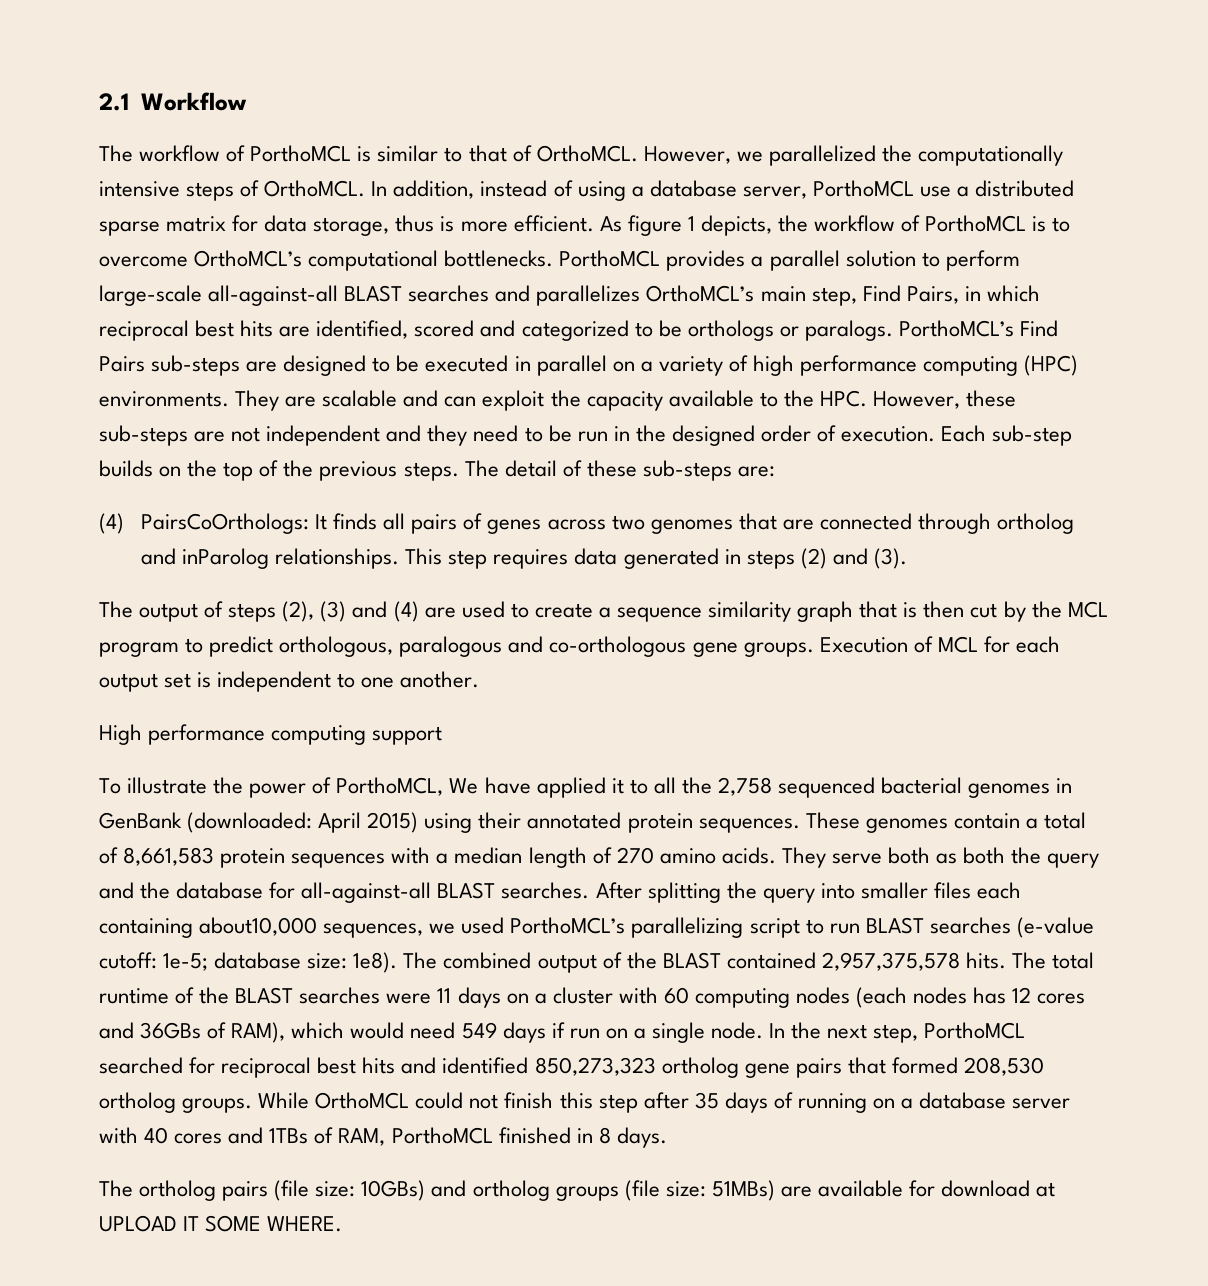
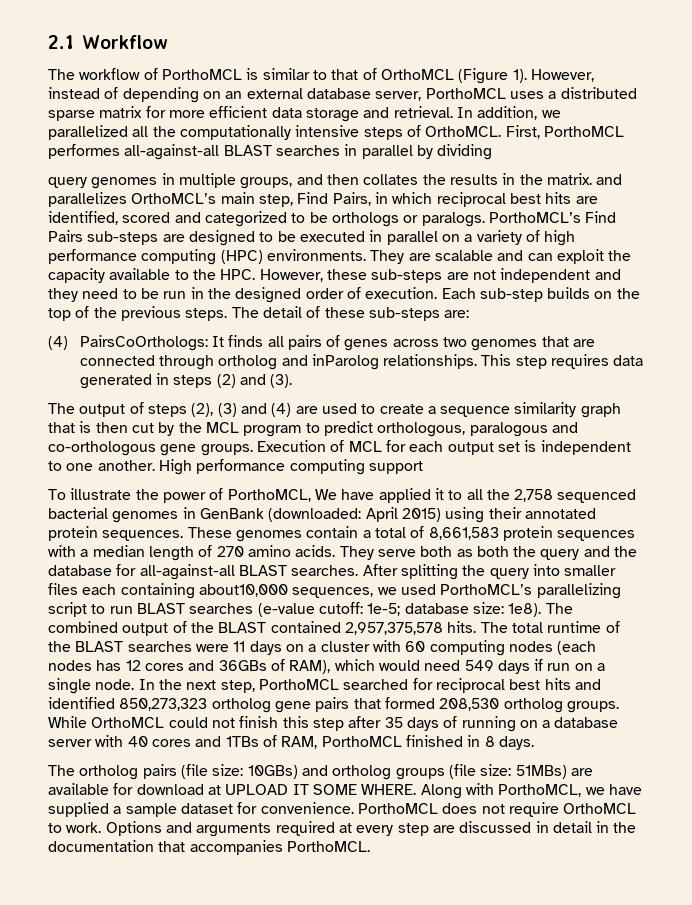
[536,145,731,164] OrthoMCL. However, -> [380,68,594,84] [48,87,637,103] [48,106,538,122] OrthoMCL (Figure 1). However, instead of depending on an external database server, PorthoMCL uses a distributed sparse matrix for more efficient data storage and retrieval. In addition,
(876, 155) none -> [132,126,149,137] all
[371,180,1075,201] [99,215,1071,236] [99,250,1020,271] [99,285,490,306] In addition, instead of using a database server, PorthoMCL use a distributed sparse matrix for data storage, thus is more efficient. As figure 1 depicts, the workflow of PorthoMCL is to overcome OrthoMCL’s computational bottlenecks. PorthoMCL provides a parallel solution to perform large-scale all-against-all BLAST searches -> [505,125,624,139] [48,144,493,160] [48,173,592,189] First, PorthoMCL performes all-against-all BLAST searches in parallel by dividing // query genomes in multiple groups, and then collates the results in the matrix.
(480, 679) // -> (155, 465) none
(343, 1224) none -> [420,783,642,799] [48,802,637,817] [48,821,637,837] [48,840,370,855] Along with PorthoMCL, we have supplied a sample dataset for convenience. PorthoMCL does not require OrthoMCL to work. Options and arguments required at every step are discussed in detail in the documentation that accompanies PorthoMCL.

